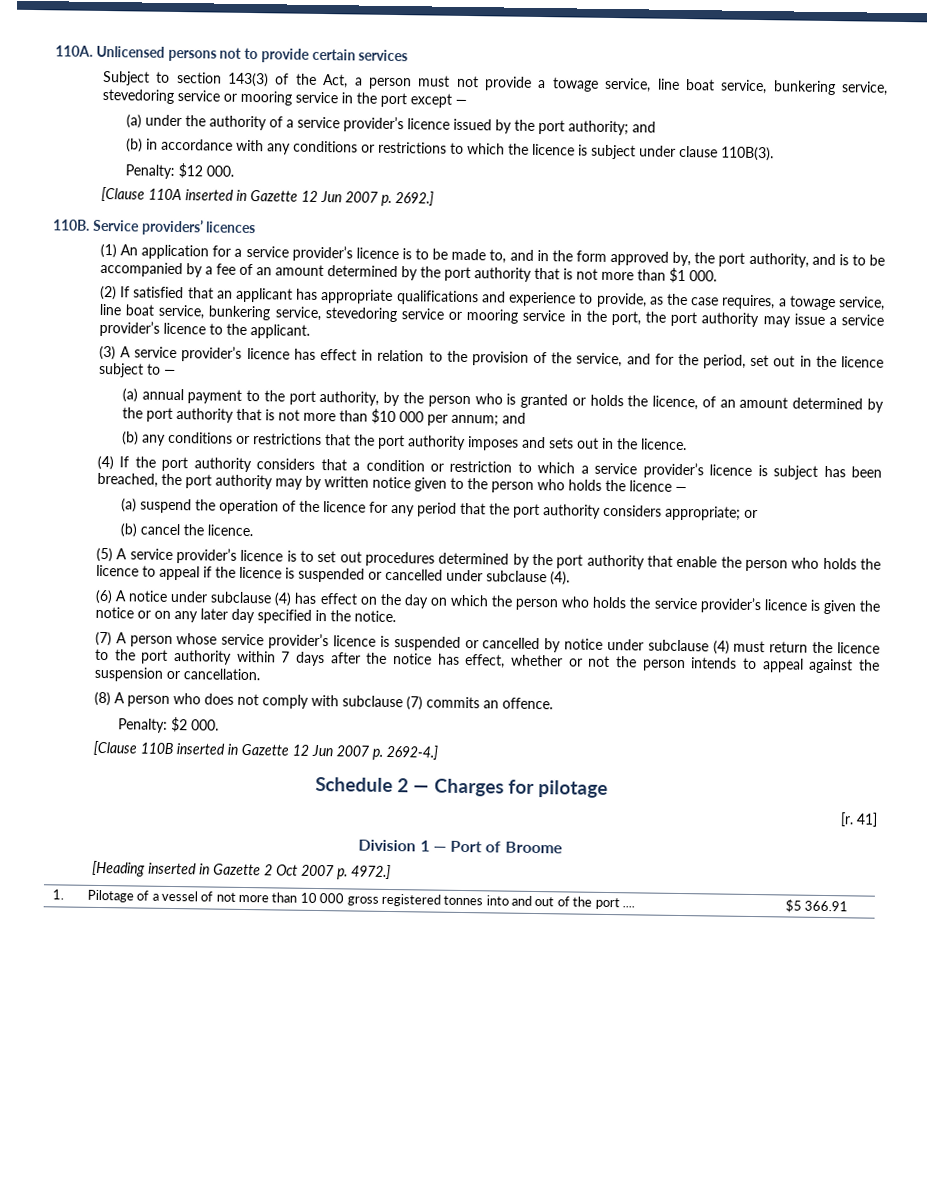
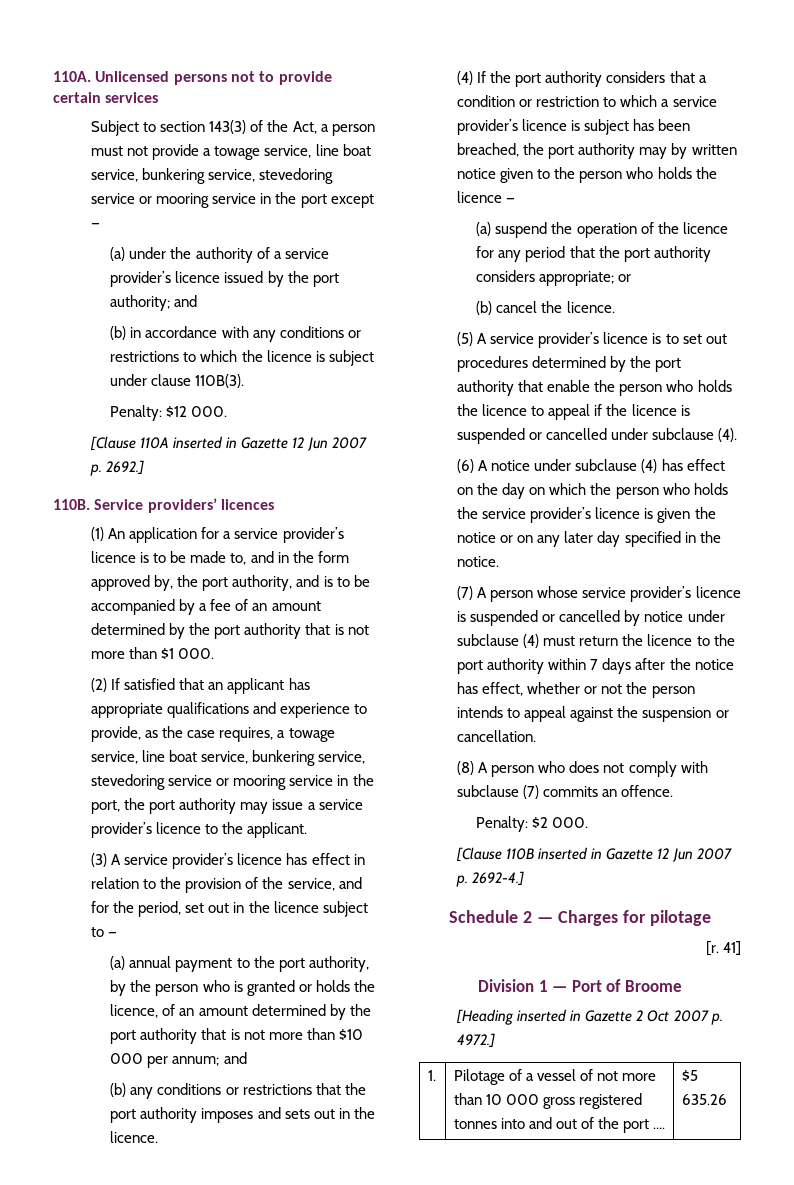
[804,900,849,912] 366.91 -> [681,1094,727,1105] 635.26

